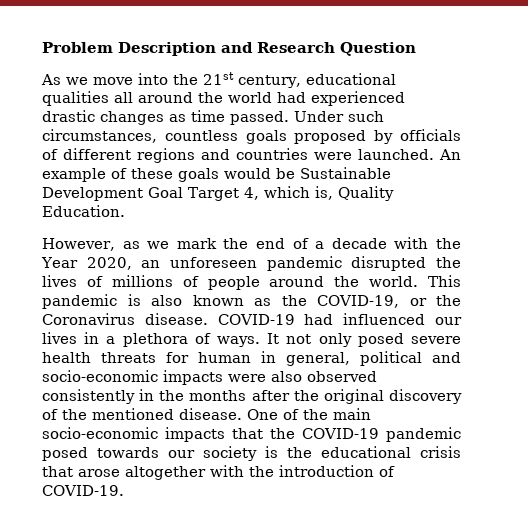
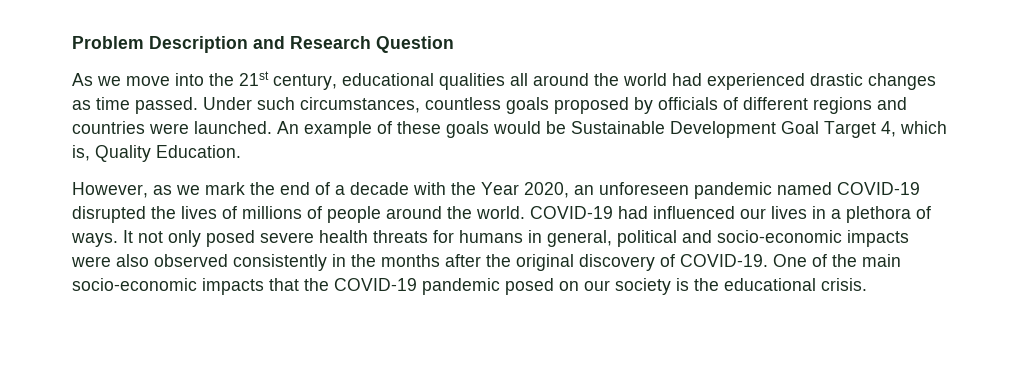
(342, 263) none -> [777,182,920,195] named COVID-19
[428,275,461,287] [42,294,461,309] [42,313,208,325] This pandemic is also known as the COVID-19, or the Coronavirus disease. -> (525, 212) none
[198,352,251,363] human -> [459,230,523,243] humans
[62,408,242,420] the mentioned disease. -> [680,254,768,267] COVID-19.
[97,447,159,458] towards -> [559,281,579,291] on
[420,446,461,458] [42,465,395,480] [42,485,124,496] crisis that arose altogether with the introduction of COVID-19. -> [821,278,867,291] crisis.

